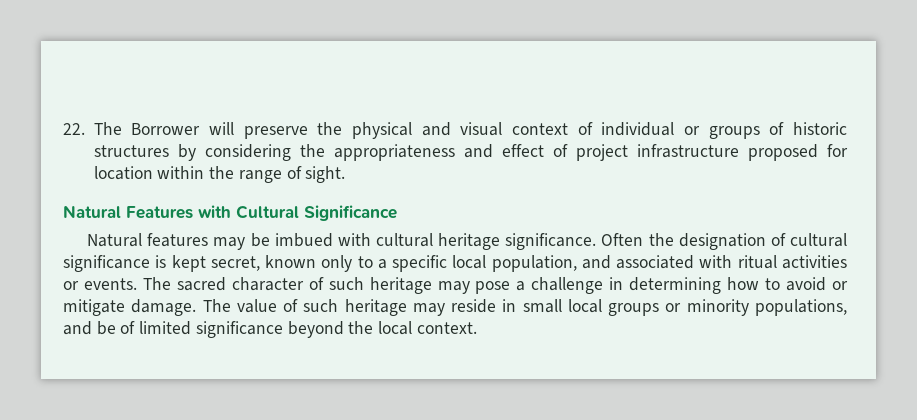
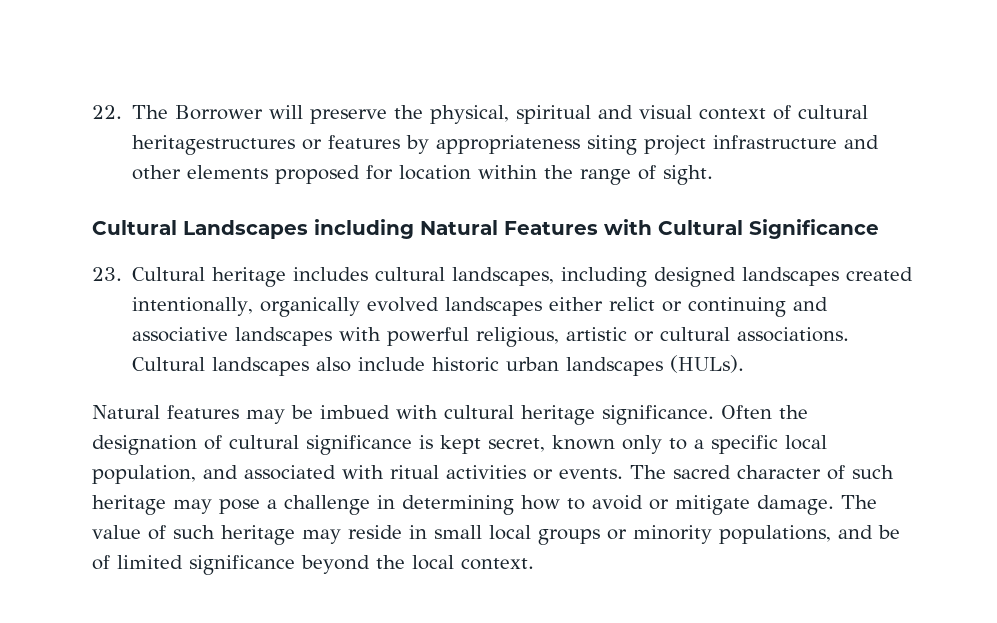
[352,122,413,139] physical -> [430,105,592,124] physical, spiritual
[601,122,848,139] [93,144,739,161] individual or groups of historic structures by considering the appropriateness and effect of project infrastructure -> [798,105,869,119] [132,135,880,155] [132,165,269,180] cultural heritagestructures or features by appropriateness siting project infrastructure and other elements
(346, 174) none -> [92,219,414,239] Cultural Landscapes including
(397, 213) none -> [92,267,914,287] [132,297,829,317] [132,327,850,347] [132,355,745,376] // 23. Cultural heritage includes cultural landscapes, including designed landscapes created intentionally, organically evolved landscapes either relict or continuing and associative landscapes with powerful religious, artistic or cultural associations. Cultural landscapes also include historic urban landscapes (HULs).

